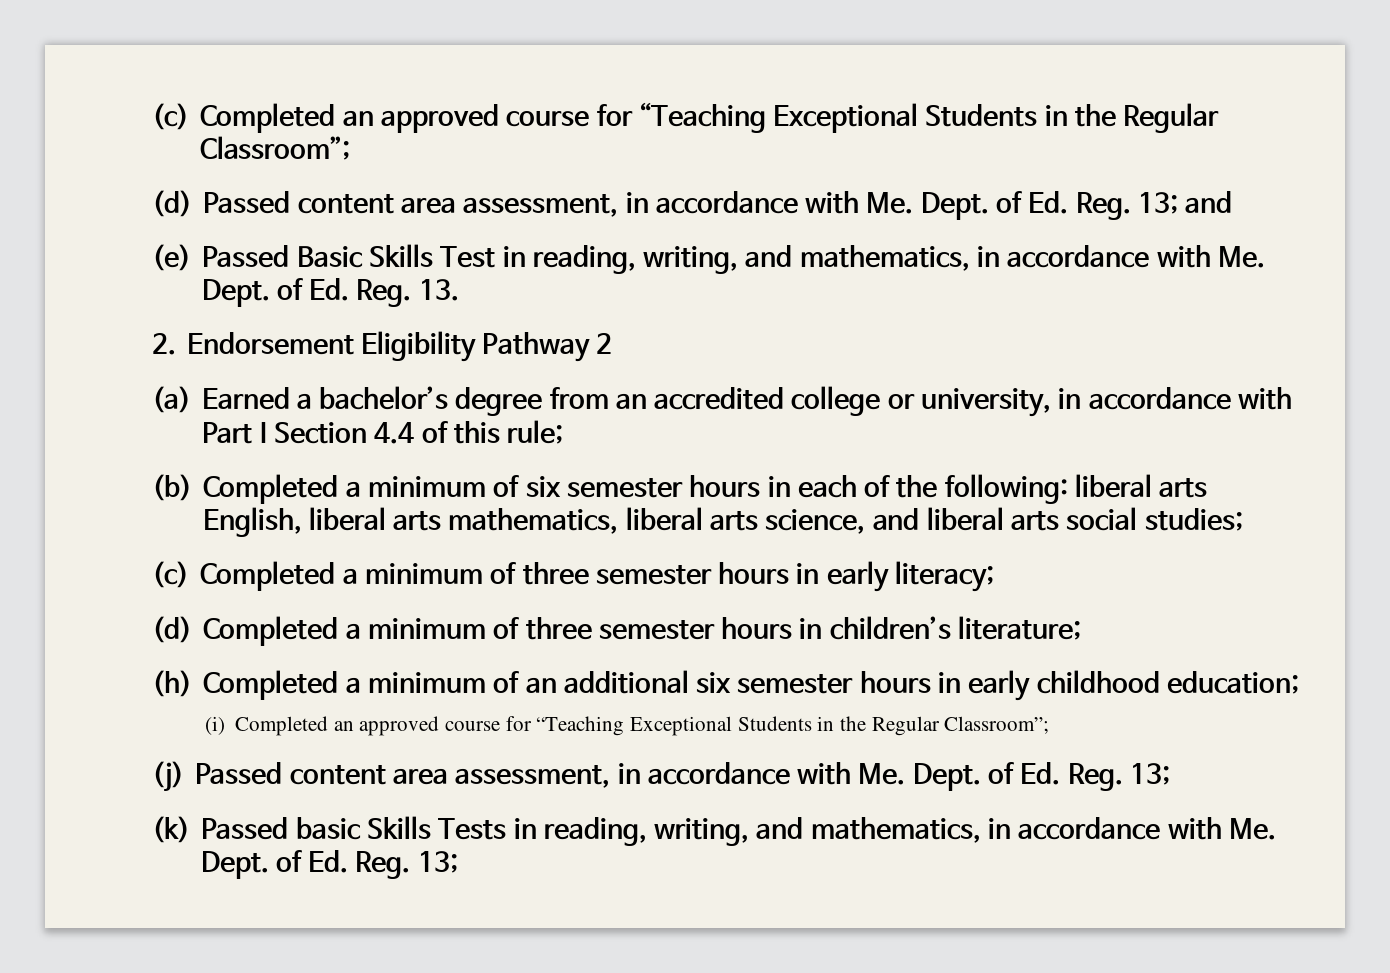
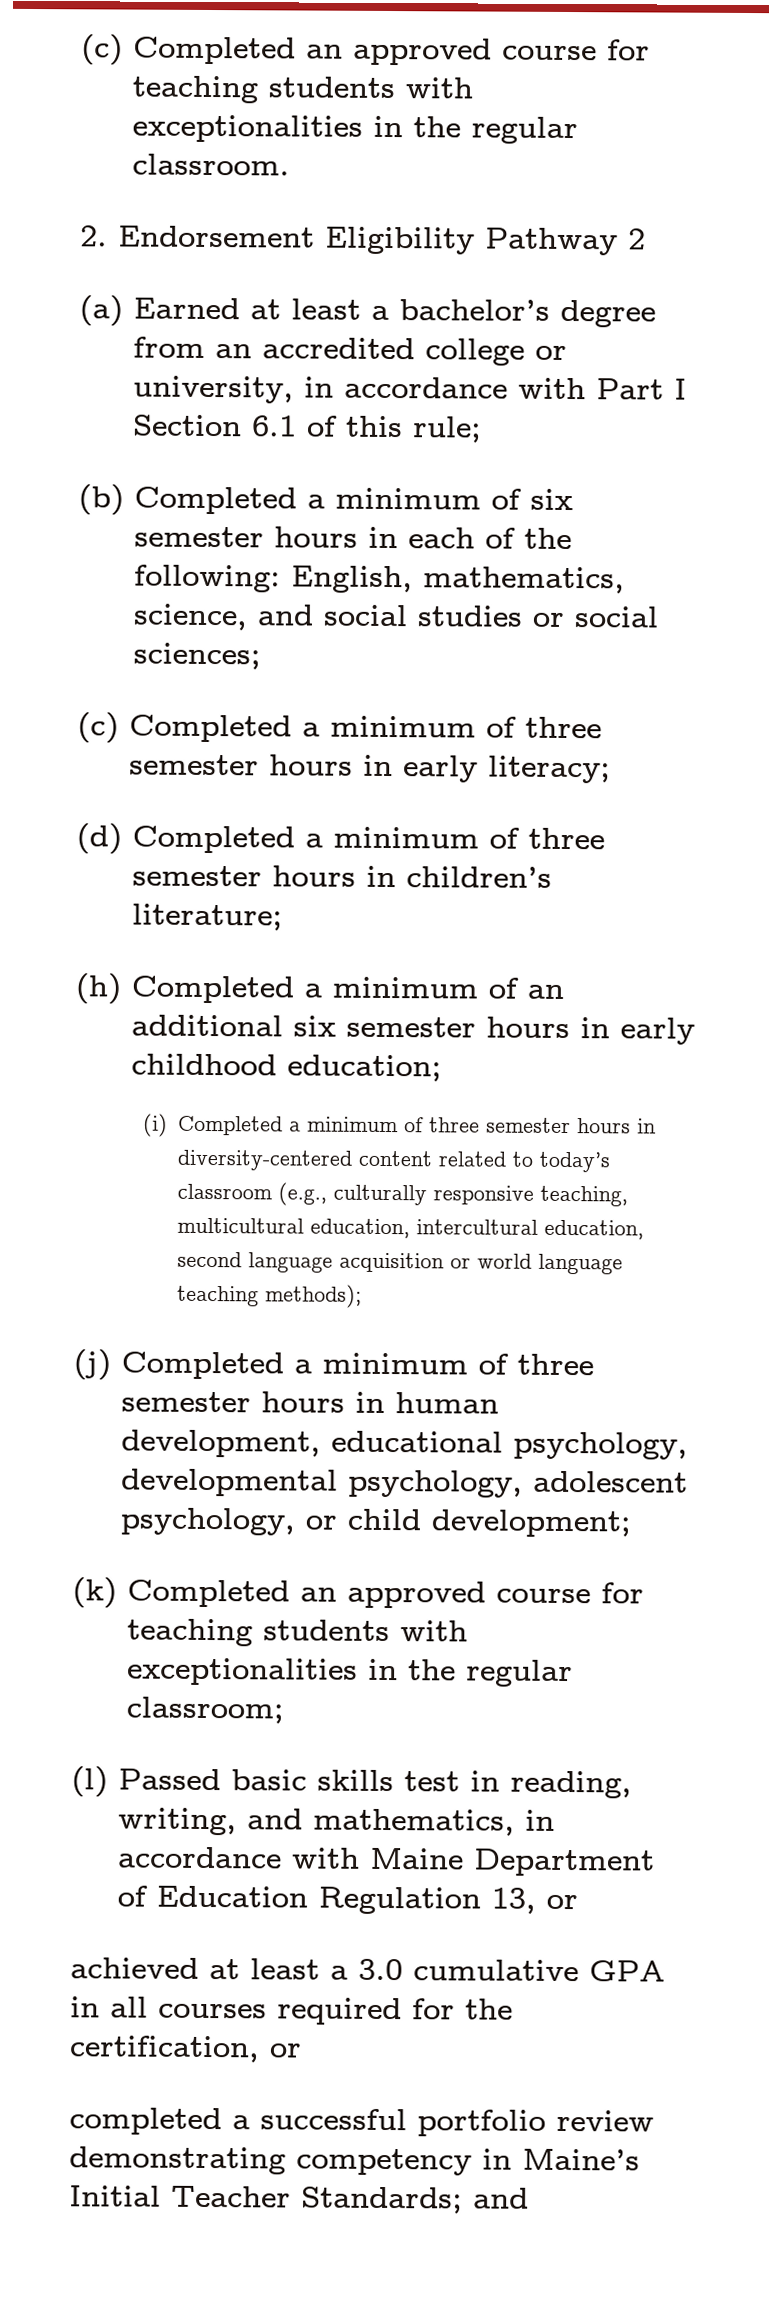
[638,102,1220,133] [199,136,351,160] [152,190,1233,220] [152,244,1265,274] [201,278,459,307] “Teaching Exceptional Students in the Regular Classroom”; // (d) Passed content area assessment, in accordance with Me. Dept. of Ed. Reg. 13; and // (e) Passed Basic Skills Test in reading, writing, and mathematics, in accordance with Me. Dept. of Ed. Reg. 13. -> [131,75,473,104] [131,114,578,145] [131,153,290,176] teaching students with exceptionalities in the regular classroom.
(290, 398) none -> [249,298,361,320] at least
[374,422,415,444] 4.4 -> [250,415,297,437] 6.1
[1074,474,1208,498] [202,507,1243,537] liberal arts English, liberal arts mathematics, liberal arts science, and liberal arts social studies; -> [290,565,625,594] [132,603,659,631] [132,642,261,670] English, mathematics, science, and social studies or social sciences;
[333,716,1050,736] [152,761,1170,792] [152,816,1276,846] [200,850,458,879] an approved course for “Teaching Exceptional Students in the Regular Classroom”; // (j) Passed content area assessment, in accordance with Me. Dept. of Ed. Reg. 13; // (k) Passed basic Skills Tests in reading, writing, and mathematics, in accordance with Me. Dept. of Ed. Reg. 13; -> [288,1116,656,1134] [176,1149,610,1173] [176,1182,628,1207] [176,1217,644,1240] [176,1251,623,1275] [176,1284,362,1308] [73,1349,594,1381] [120,1391,499,1414] [120,1429,688,1460] [120,1468,688,1498] [119,1507,631,1538] [72,1577,644,1609] [126,1618,468,1647] [126,1657,573,1688] [125,1696,284,1724] [71,1766,632,1799] [117,1807,555,1836] [116,1846,655,1877] [116,1885,578,1915] [70,1957,665,1982] [70,1996,513,2026] [69,2035,302,2063] [69,2107,654,2137] [69,2146,640,2176] [69,2185,529,2214] a minimum of three semester hours in diversity-centered content related to today’s classroom (e.g., culturally responsive teaching, multicultural education, intercultural education, second language acquisition or world language teaching methods); // (j) Completed a minimum of three semester hours in human development, educational psychology, developmental psychology, adolescent psychology, or child development; // (k) Completed an approved course for teaching students with exceptionalities in the regular classroom; // (l) Passed basic skills test in reading, writing, and mathematics, in accordance with Maine Department of Education Regulation 13, or // achieved at least a 3.0 cumulative GPA in all courses required for the certification, or // completed a successful portfolio review demonstrating competency in Maine’s Initial Teacher Standards; and

